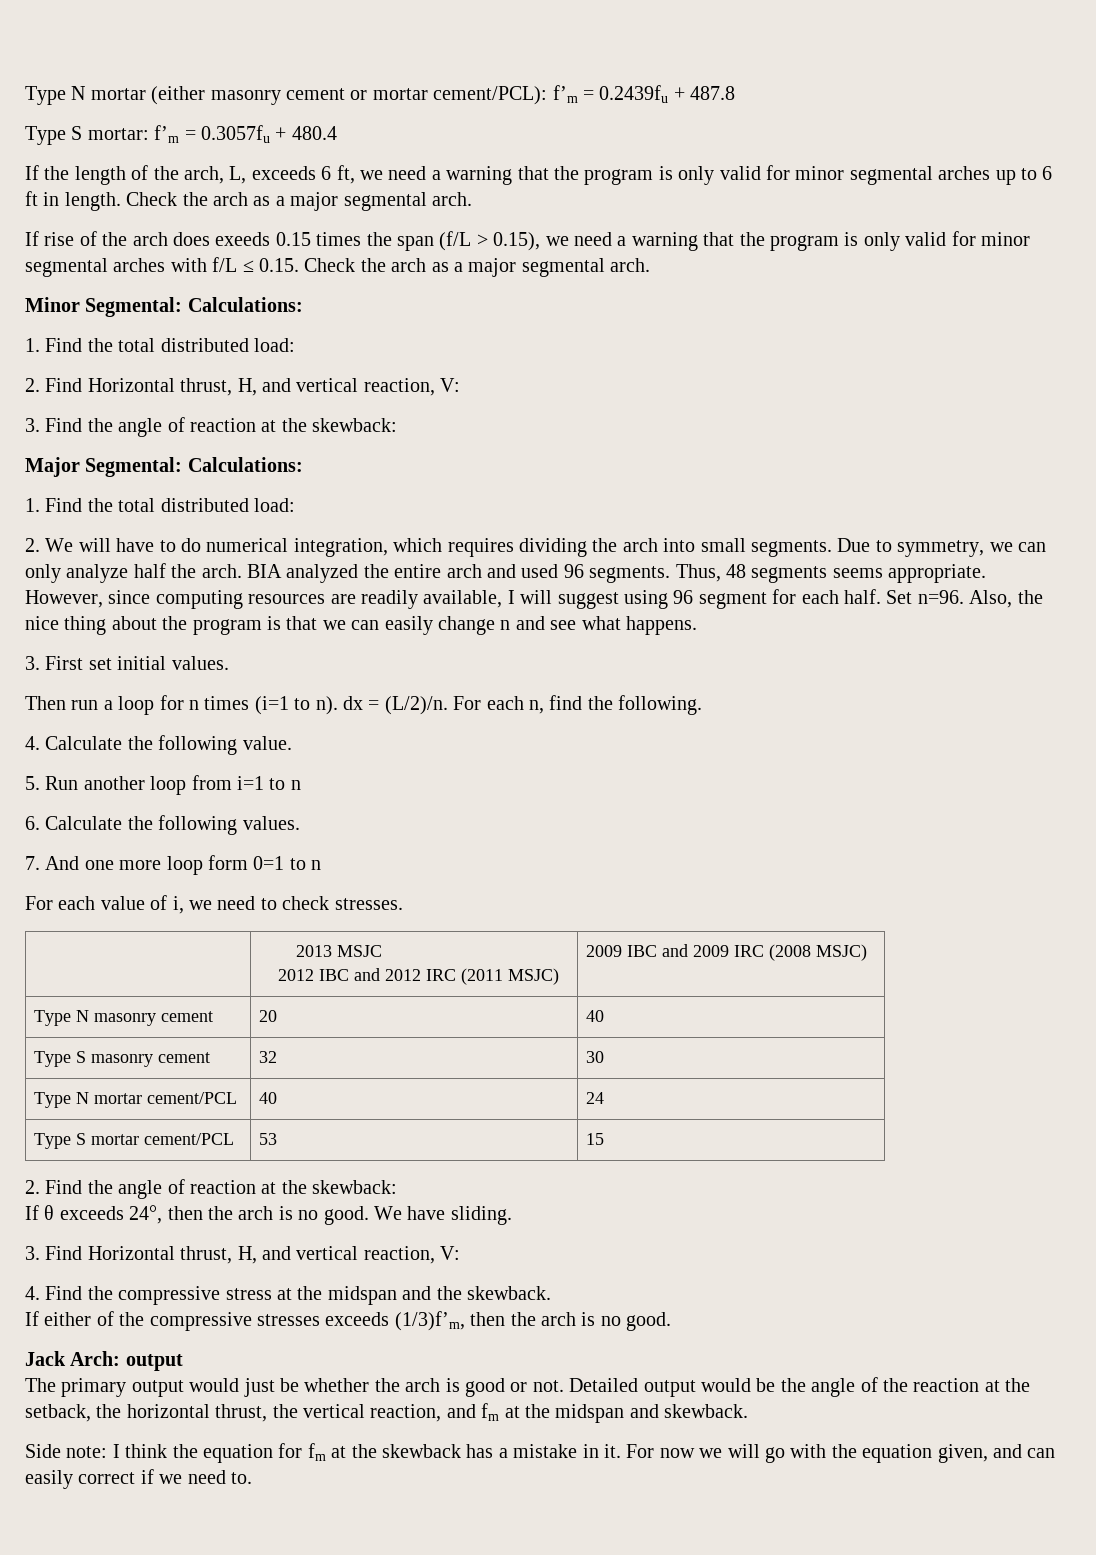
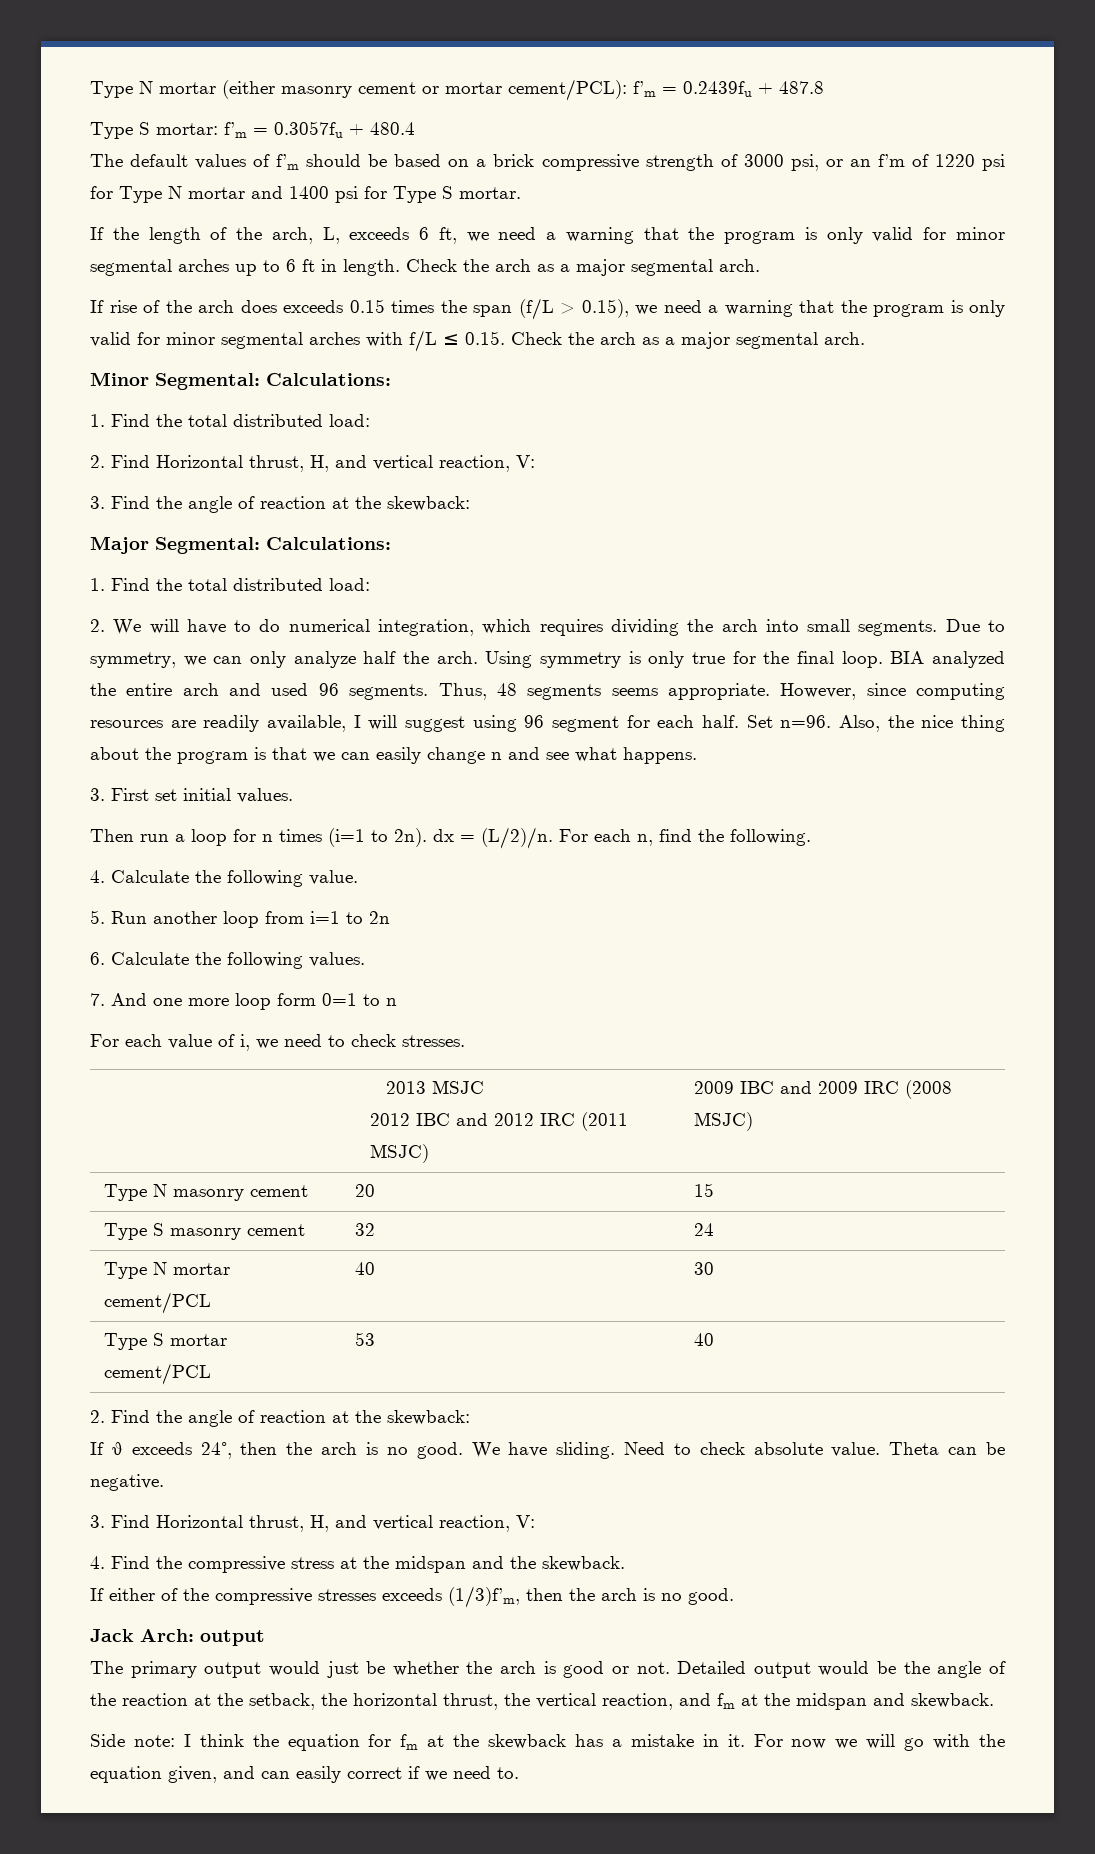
(337, 133) none -> [90,154,1005,171] [90,186,521,203] // The default values of f’m should be based on a brick compressive strength of 3000 psi, or an f’m of 1220 psi for Type N mortar and 1400 psi for Type S mortar.
[215,232,271,246] exeeds -> [283,300,343,313] exceeds
(242, 571) none -> [485,651,883,668] Using symmetry is only true for the final loop.
[315,696,338,715] n). -> [394,828,427,847] 2n).
[290,780,301,790] n -> [369,911,390,924] 2n
[585,1010,604,1022] 40 -> [694,1183,715,1197] 15
[585,1051,604,1063] 30 -> [694,1223,715,1236] 24
[585,1092,604,1104] 24 -> [694,1262,715,1275] 30
[585,1133,604,1145] 15 -> [694,1333,715,1346] 40
(512, 1215) none -> [624,1442,1006,1457] [90,1474,164,1491] Need to check absolute value. Theta can be negative.

